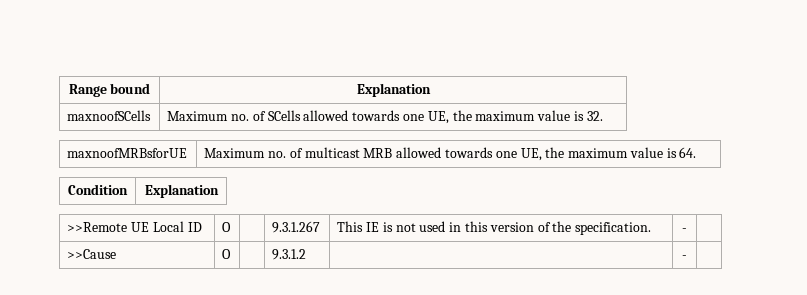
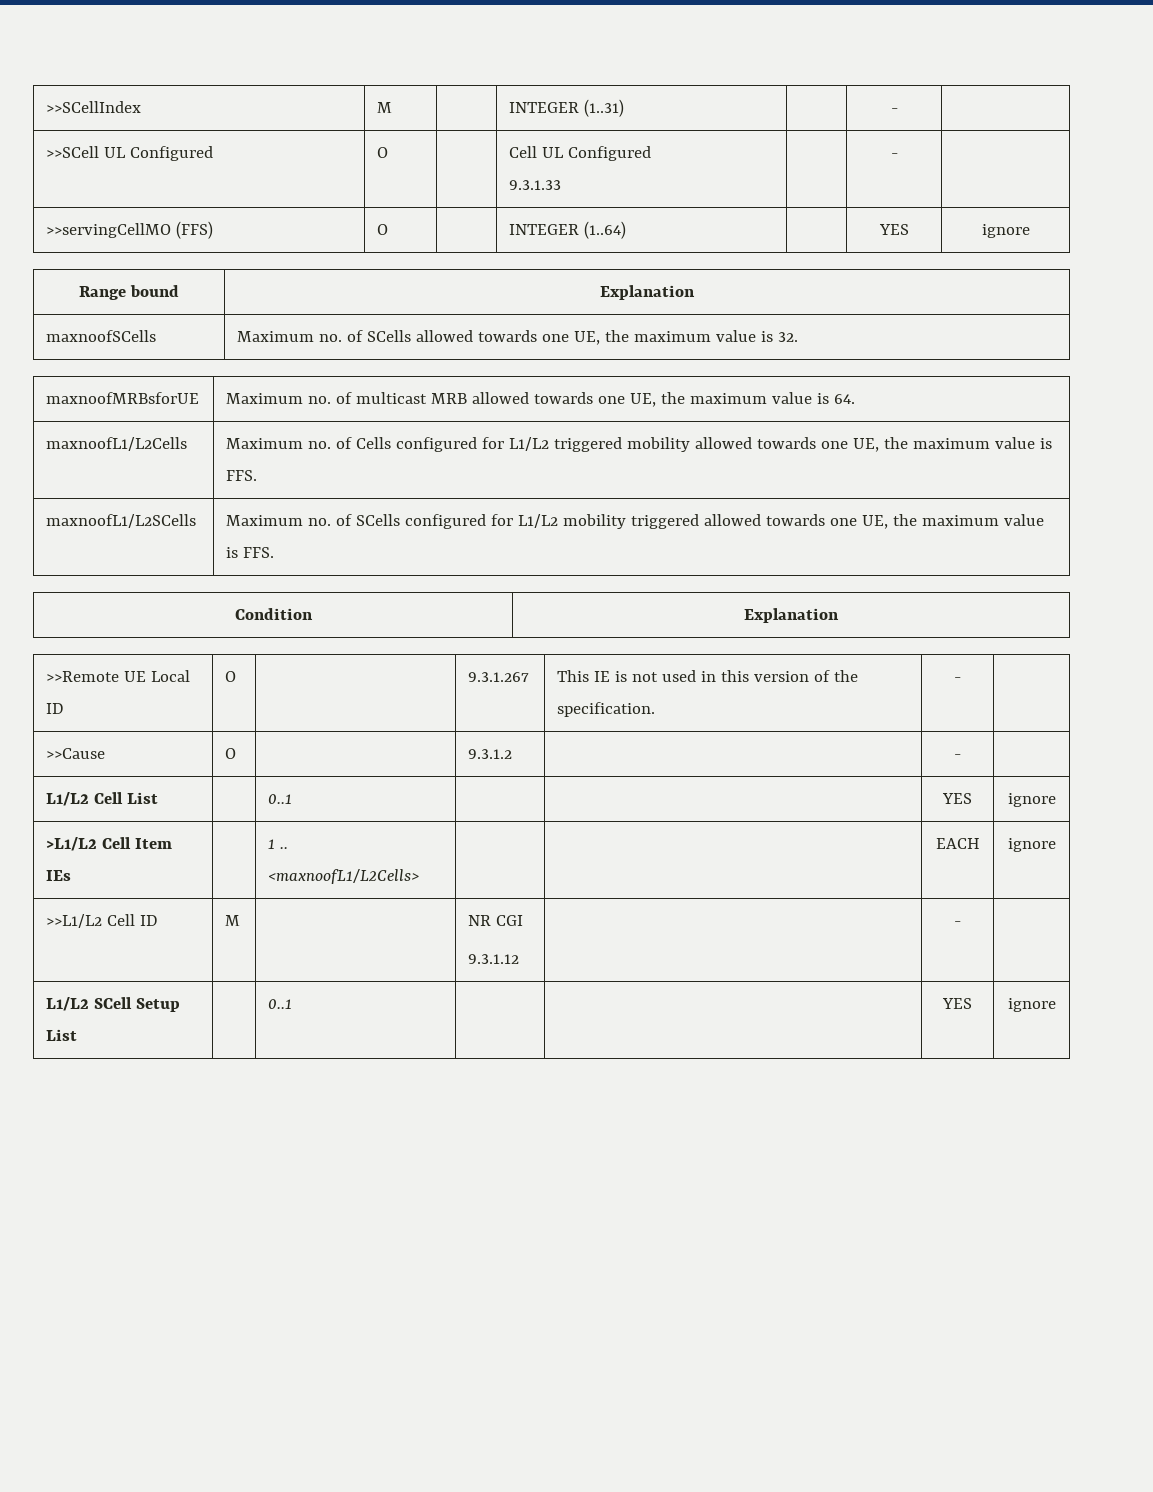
(68, 90) none -> [46,101,142,113] [377,102,393,113] [509,99,625,117] [890,108,898,113] [46,146,214,161] [377,147,389,158] [509,146,652,161] [509,180,562,190] [890,153,898,158] [46,221,214,239] [377,224,389,235] [509,221,627,239] [878,224,909,235] [981,224,1030,238] >>SCellIndex | M | | INTEGER (1..31) | | - | // >>SCell UL Configured | O | | Cell UL Configured // 9.3.1.33 | | - | // >>servingCellMO (FFS) | O | | INTEGER (1..64) | | YES | ignore //
(697, 152) none -> [46,437,188,451] [226,437,1053,452] [226,470,258,481] [46,514,197,528] [226,514,1045,529] [226,547,275,558] // maxnoofL1/L2Cells | Maximum no. of Cells configured for L1/L2 triggered mobility allowed towards one UE, the maximum value is FFS. // maxnoofL1/L2SCells | Maximum no. of SCells configured for L1/L2 mobility triggered allowed towards one UE, the maximum value is FFS.
(687, 257) none -> [46,792,159,806] [268,794,293,804] [942,793,972,804] [1007,793,1056,807] [46,837,173,851] [46,870,72,881] [268,839,289,849] [268,869,420,884] [935,838,980,849] [1007,838,1056,852] [46,914,159,928] [225,915,241,926] [468,915,524,926] [468,954,520,964] [954,921,961,926] [46,997,181,1012] [46,1029,78,1041] [268,999,293,1009] [942,998,972,1009] [1007,998,1056,1012] // L1/L2 Cell List | | 0..1 | | | YES | ignore // >L1/L2 Cell Item IEs | | 1 .. <maxnoofL1/L2Cells> | | | EACH | ignore // >>L1/L2 Cell ID | M | | NR CGI // 9.3.1.12 | | - | // L1/L2 SCell Setup List | | 0..1 | | | YES | ignore

